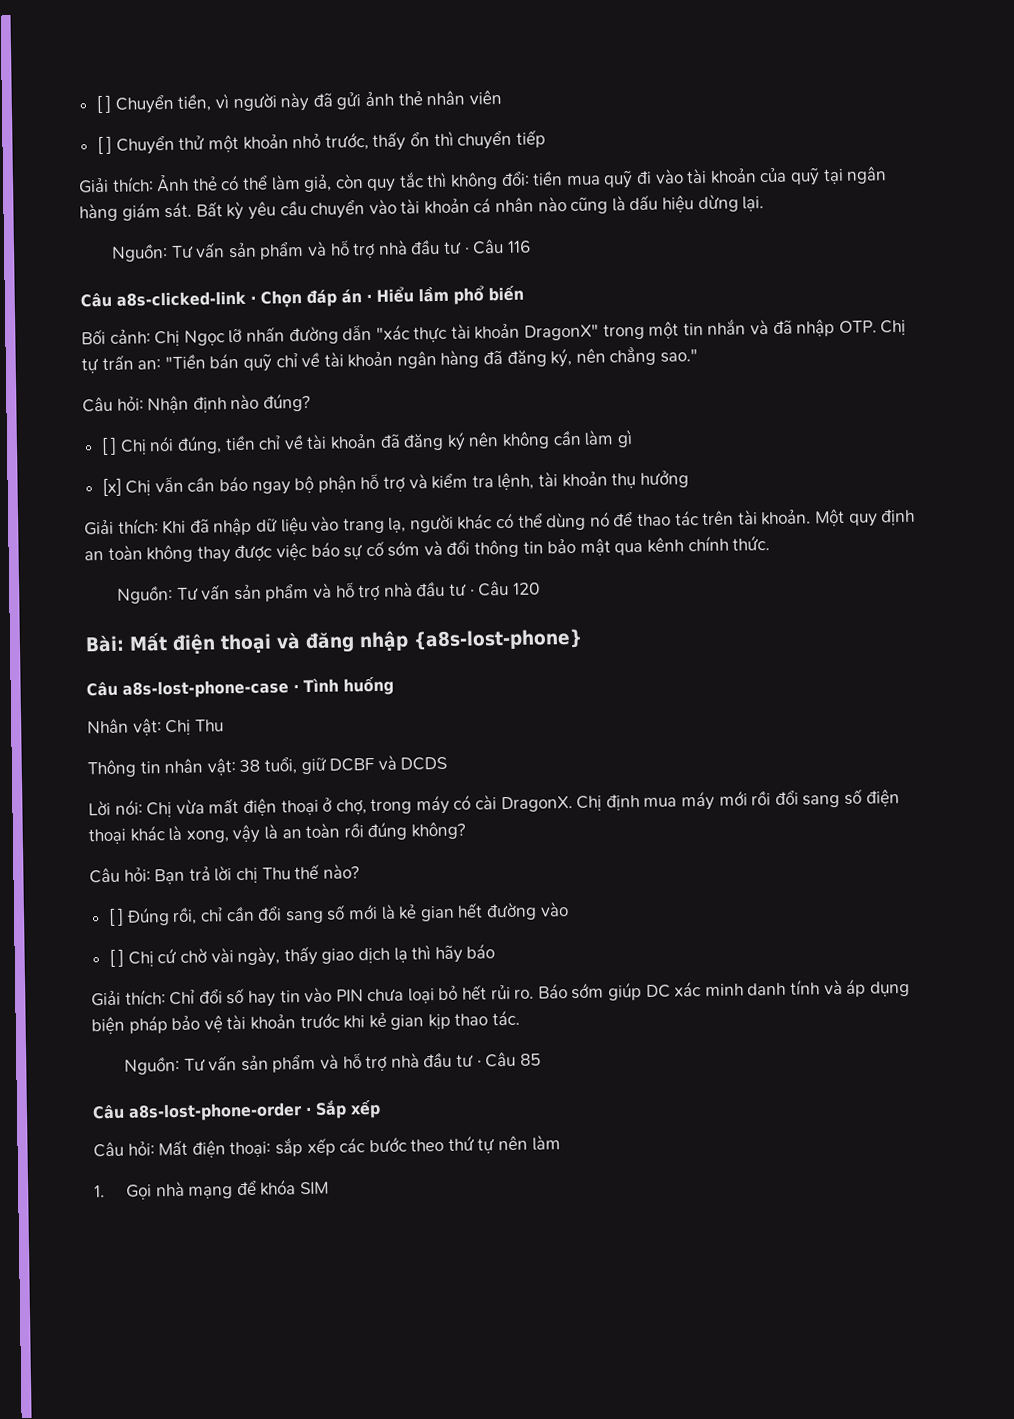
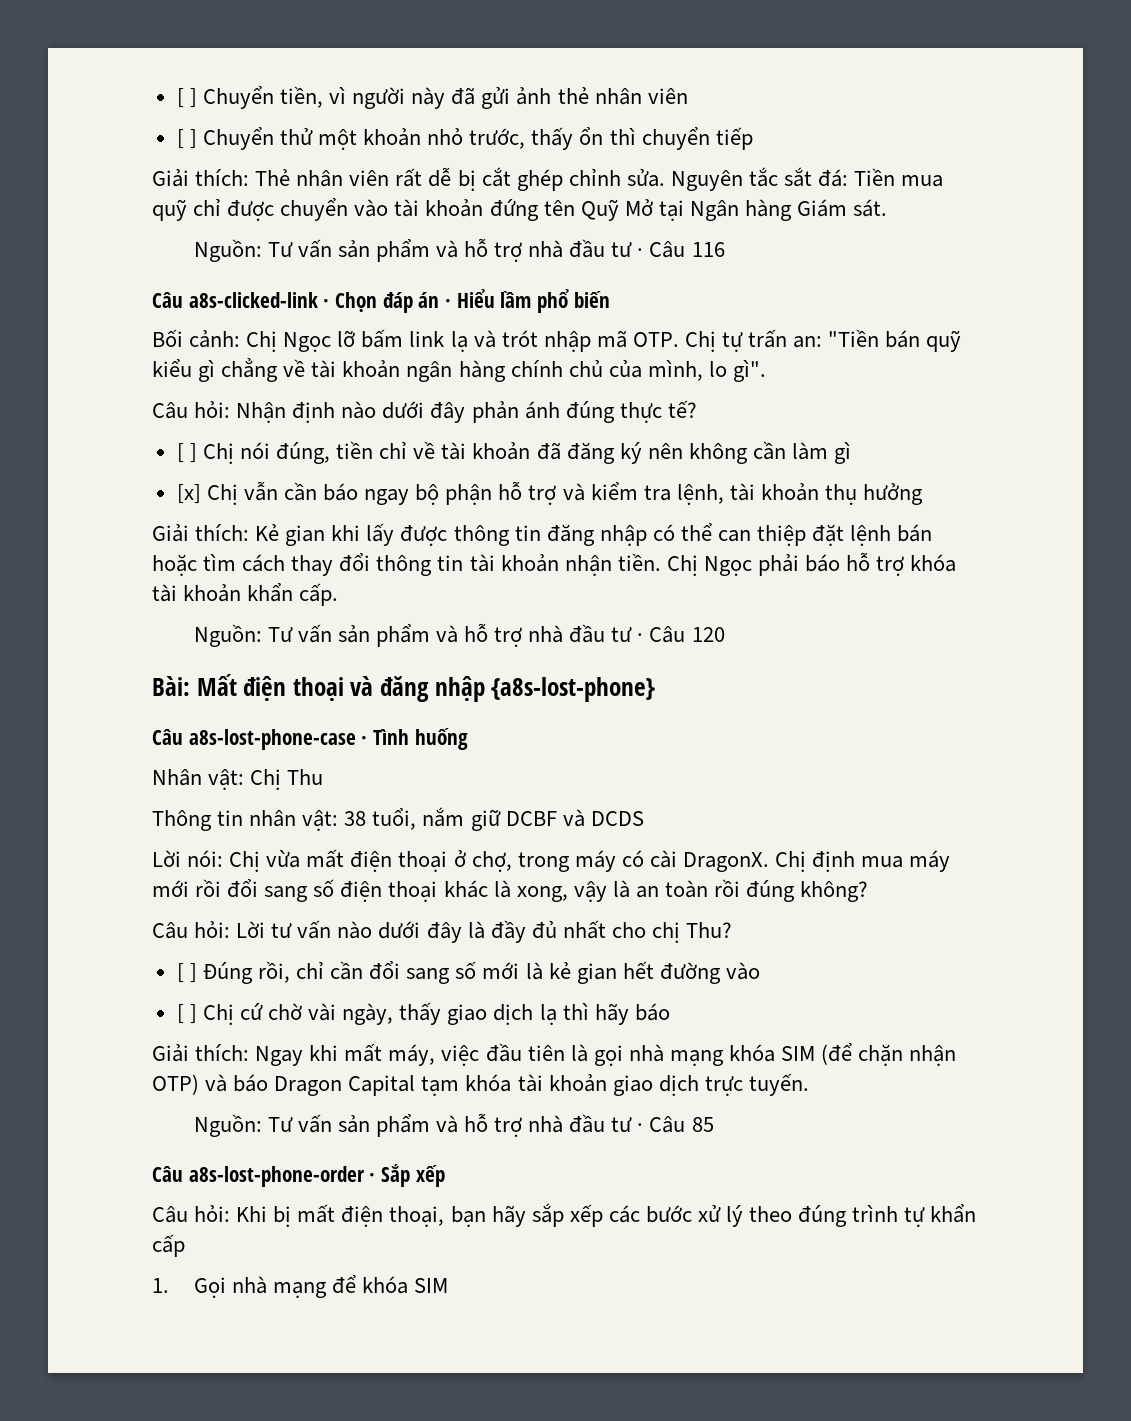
[156,166,888,193] [79,193,765,222] Ảnh thẻ có thể làm giả, còn quy tắc thì không đổi: tiền mua quỹ đi vào tài khoản của quỹ tại ngân hàng giám sát. Bất kỳ yêu cầu chuyển vào tài khoản cá nhân nào cũng là dấu hiệu dừng lại. -> [255,167,944,191] [152,197,888,221] Thẻ nhân viên rất dễ bị cắt ghép chỉnh sửa. Nguyên tắc sắt đá: Tiền mua quỹ chỉ được chuyển vào tài khoản đứng tên Quỹ Mở tại Ngân hàng Giám sát.
[245,318,836,345] nhấn đường dẫn "xác thực tài khoản DragonX" trong một tin nhắn và đã nhập -> [361,329,627,352] bấm link lạ và trót nhập mã
[275,353,298,368] chỉ -> [152,357,279,382] kiểu gì chẳng
[483,346,699,368] đã đăng ký, nên chẳng sao." -> [510,359,766,382] chính chủ của mình, lo gì".
[262,392,311,412] đúng? -> [382,400,697,423] dưới đây phản ánh đúng thực tế?
[162,508,916,536] [84,535,771,563] Khi đã nhập dữ liệu vào trang lạ, người khác có thể dùng nó để thao tác trên tài khoản. Một quy định an toàn không thay được việc báo sự cố sớm và đổi thông tin bảo mật qua kênh chính thức. -> [255,522,933,546] [152,552,957,576] [152,582,339,606] Kẻ gian khi lấy được thông tin đăng nhập có thể can thiệp đặt lệnh bán hoặc tìm cách thay đổi thông tin tài khoản nhận tiền. Chị Ngọc phải báo hỗ trợ khóa tài khoản khẩn cấp.
(297, 766) none -> [422,807,465,827] nắm
[154,863,360,885] Bạn trả lời chị Thu thế nào? -> [236,920,733,943] Lời tư vấn nào dưới đây là đầy đủ nhất cho chị Thu?
[169,978,910,1007] [91,1009,521,1035] Chỉ đổi số hay tin vào PIN chưa loại bỏ hết rủi ro. Báo sớm giúp DC xác minh danh tính và áp dụng biện pháp bảo vệ tài khoản trước khi kẻ gian kịp thao tác. -> [255,1042,957,1066] [152,1073,809,1096] Ngay khi mất máy, việc đầu tiên là gọi nhà mạng khóa SIM (để chặn nhận OTP) và báo Dragon Capital tạm khóa tài khoản giao dịch trực tuyến.
[158,1134,561,1158] Mất điện thoại: sắp xếp các bước theo thứ tự nên làm -> [236,1203,977,1227] [152,1234,185,1257] Khi bị mất điện thoại, bạn hãy sắp xếp các bước xử lý theo đúng trình tự khẩn cấp

